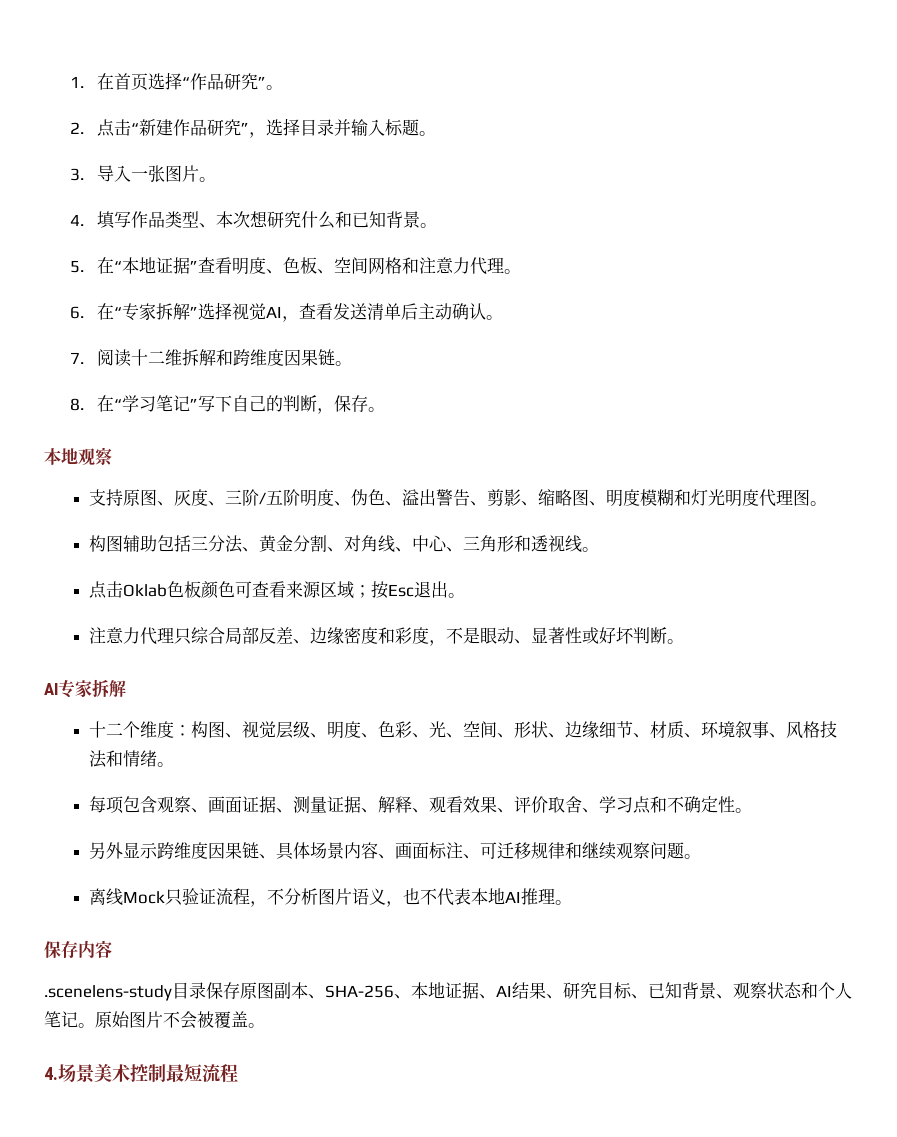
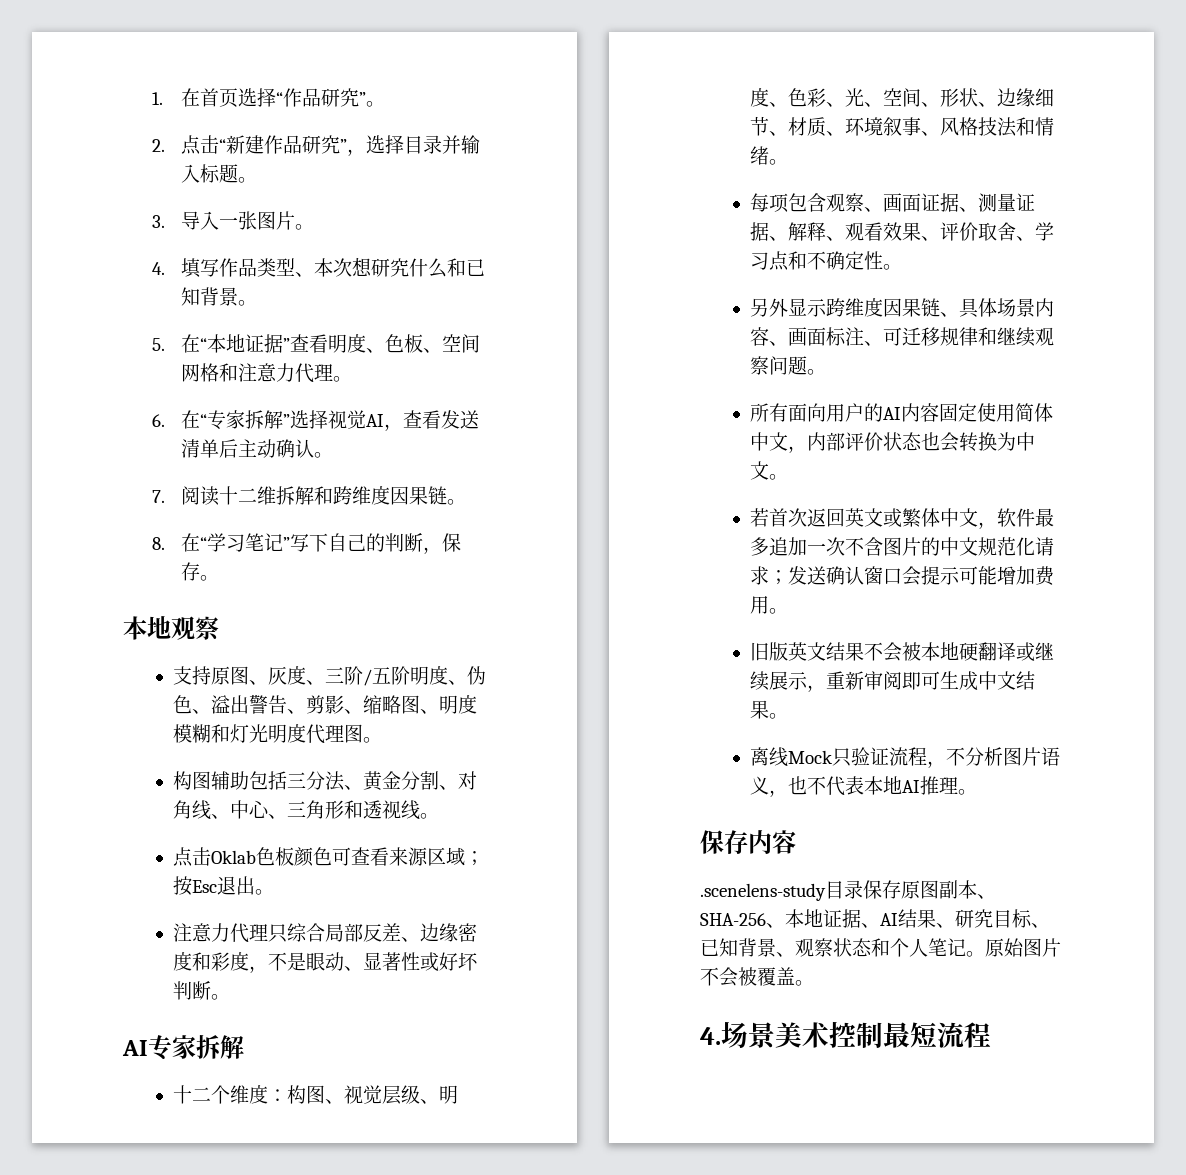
(702, 856) none -> [749,403,1053,422] [749,432,1035,453] [749,461,788,480] [749,508,1054,529] [749,537,1054,556] [749,566,1055,586] [749,596,788,614] [749,642,1054,662] [749,671,1035,692] [749,700,788,719] // 所有面向用户的AI内容固定使用简体中文，内部评价状态也会转换为中文。 // 若首次返回英文或繁体中文，软件最多追加一次不含图片的中文规范化请求；发送确认窗口会提示可能增加费用。 // 旧版英文结果不会被本地硬翻译或继续展示，重新审阅即可生成中文结果。

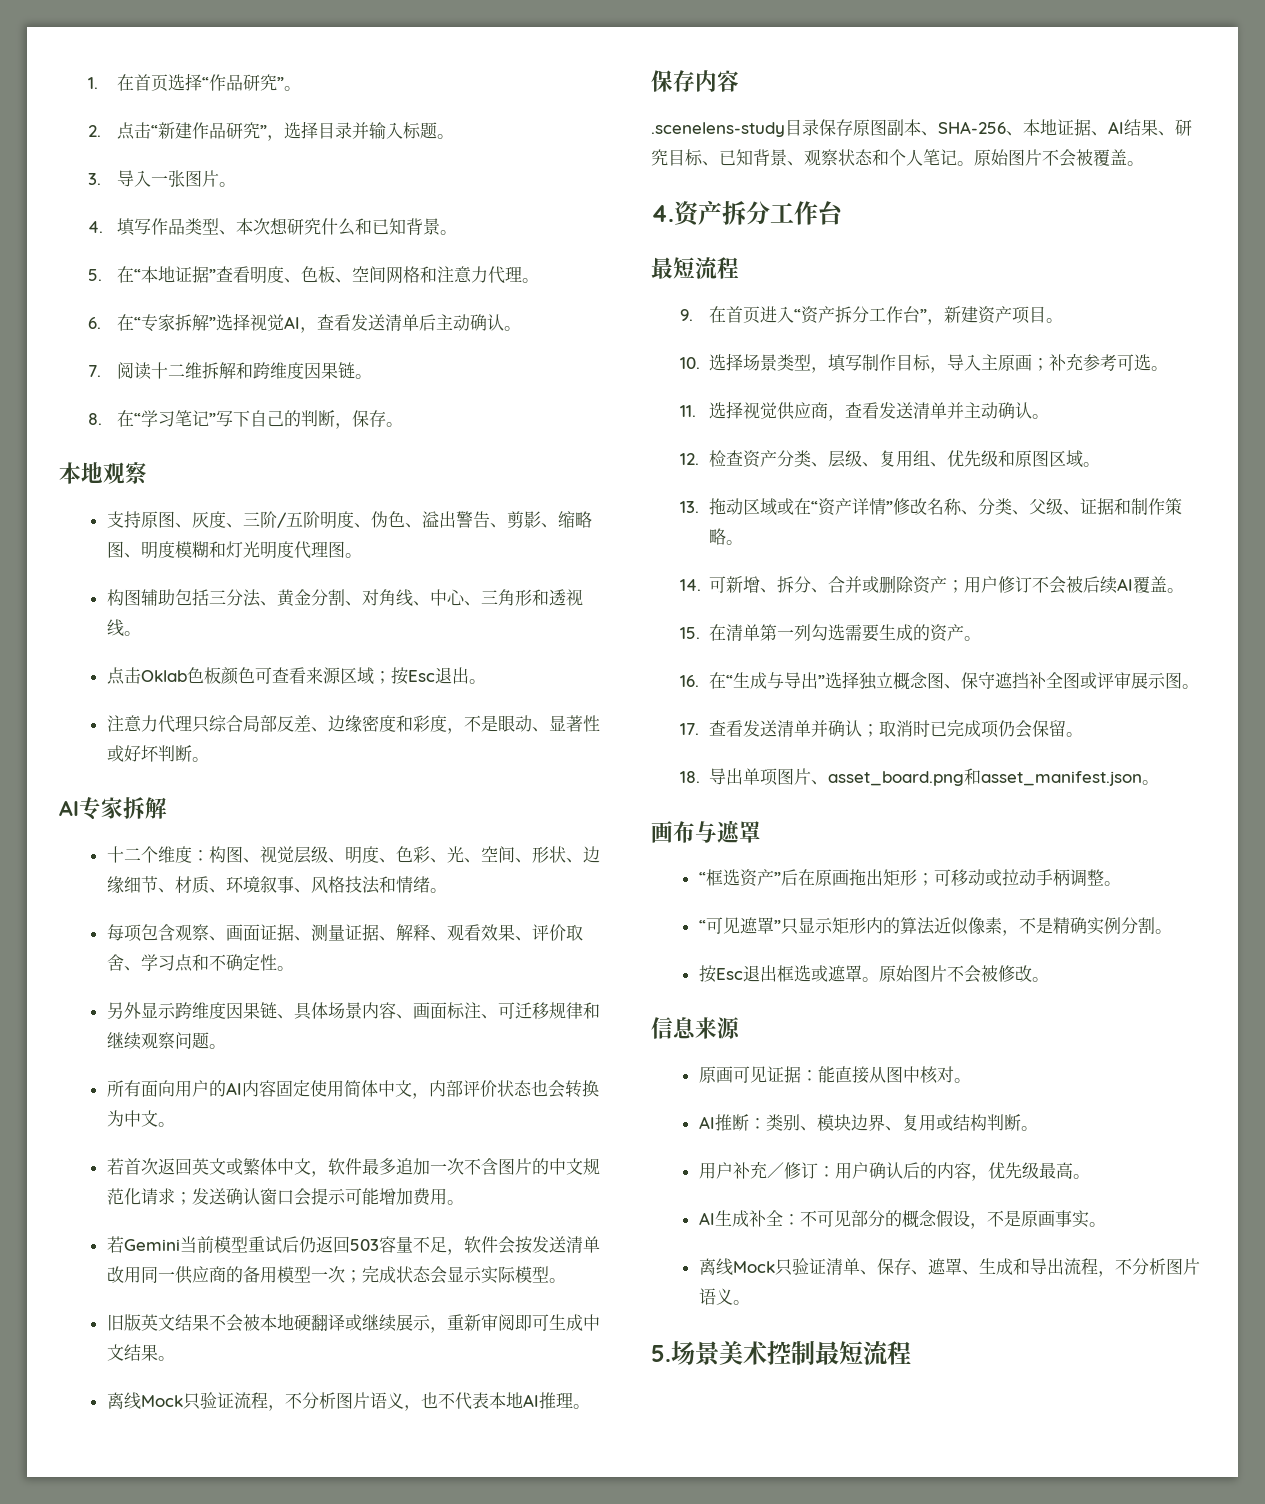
(788, 611) none -> [106,1236,600,1255] [106,1266,566,1284] // 若Gemini当前模型重试后仍返回503容量不足，软件会按发送清单改用同一供应商的备用模型一次；完成状态会显示实际模型。
(721, 1036) none -> [674,201,843,227] [651,257,739,279] [679,306,1063,325] [679,353,1168,373] [679,401,1049,421] [679,450,1100,468] [679,498,1182,516] [708,528,743,545] [679,575,1185,594] [679,624,981,642] [679,671,1199,690] [679,720,1083,738] [679,768,1159,786] [651,820,761,843] [698,869,1121,887] [698,917,1172,936] [698,965,1049,983] [651,1017,740,1039] [698,1066,971,1084] [698,1114,1038,1131] [698,1161,1090,1181] [698,1210,1106,1229] [698,1258,1200,1277] [698,1288,750,1305] [651,1345,671,1362] 资产拆分工作台 // 最短流程 // 9.在首页进入“资产拆分工作台”，新建资产项目。 // 10.选择场景类型，填写制作目标，导入主原画；补充参考可选。 // 11.选择视觉供应商，查看发送清单并主动确认。 // 12.检查资产分类、层级、复用组、优先级和原图区域。 // 13.拖动区域或在“资产详情”修改名称、分类、父级、证据和制作策略。 // 14.可新增、拆分、合并或删除资产；用户修订不会被后续AI覆盖。 // 15.在清单第一列勾选需要生成的资产。 // 16.在“生成与导出”选择独立概念图、保守遮挡补全图或评审展示图。 // 17.查看发送清单并确认；取消时已完成项仍会保留。 // 18.导出单项图片、asset_board.png和asset_manifest.json。 // 画布与遮罩 // “框选资产”后在原画拖出矩形；可移动或拉动手柄调整。 // “可见遮罩”只显示矩形内的算法近似像素，不是精确实例分割。 // 按Esc退出框选或遮罩。原始图片不会被修改。 // 信息来源 // 原画可见证据：能直接从图中核对。 // AI推断：类别、模块边界、复用或结构判断。 // 用户补充／修订：用户确认后的内容，优先级最高。 // AI生成补全：不可见部分的概念假设，不是原画事实。 // 离线Mock只验证清单、保存、遮罩、生成和导出流程，不分析图片语义。 // 5.

